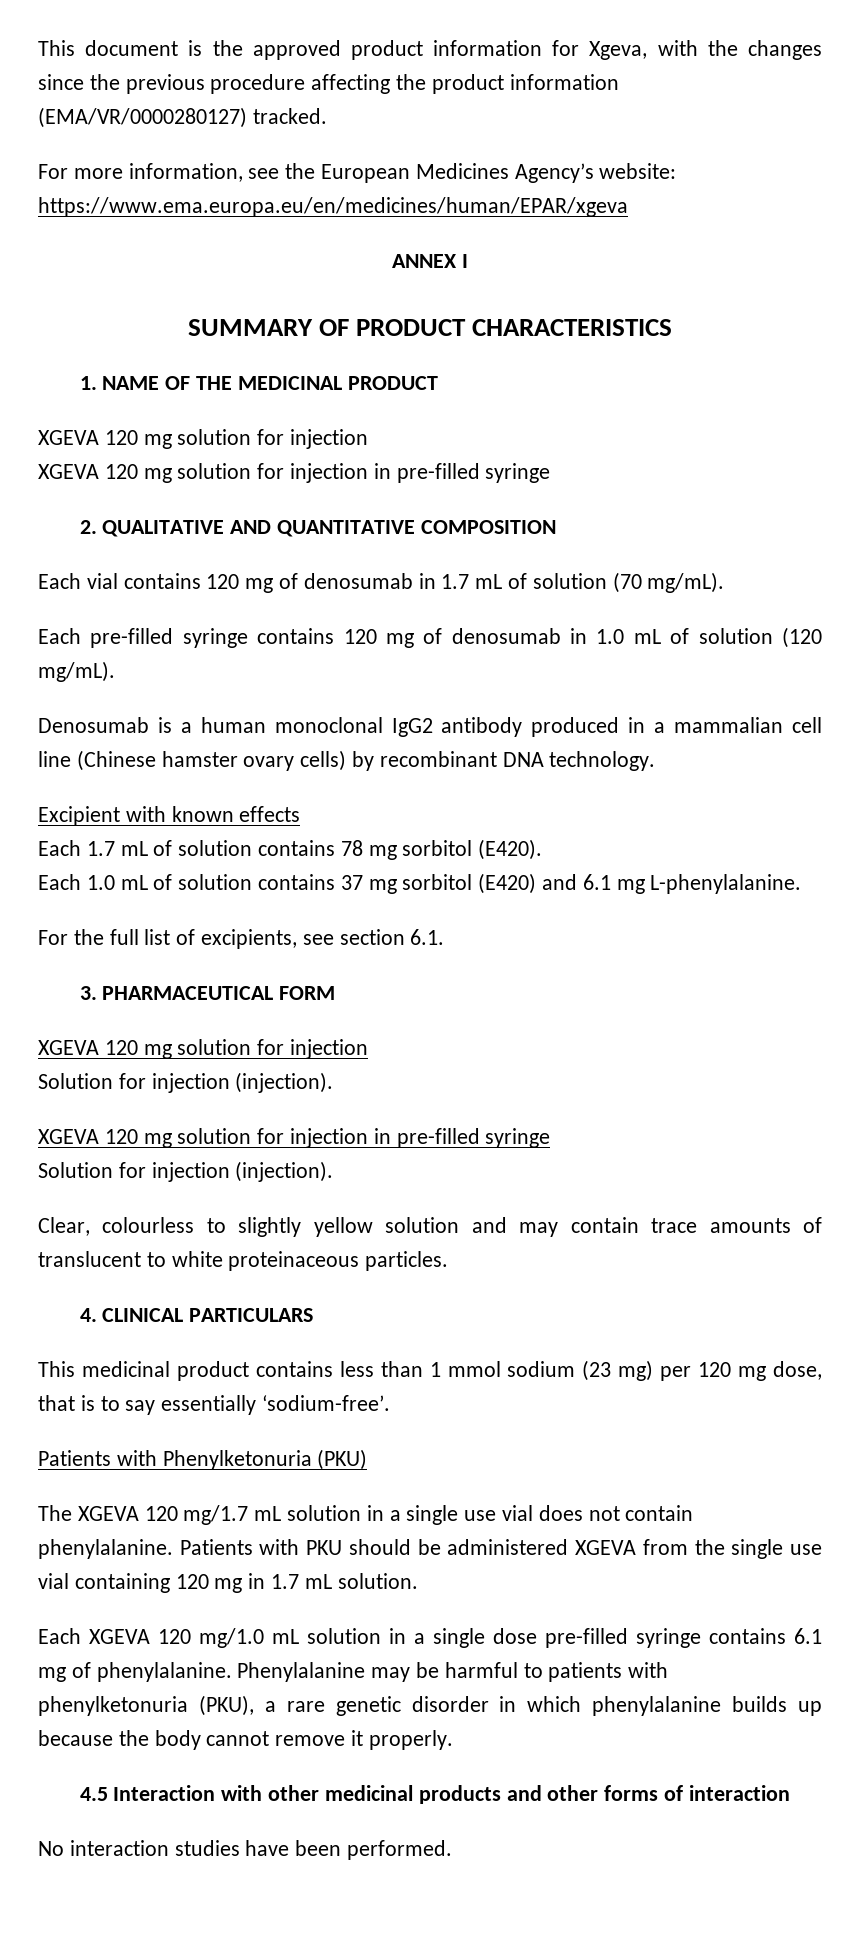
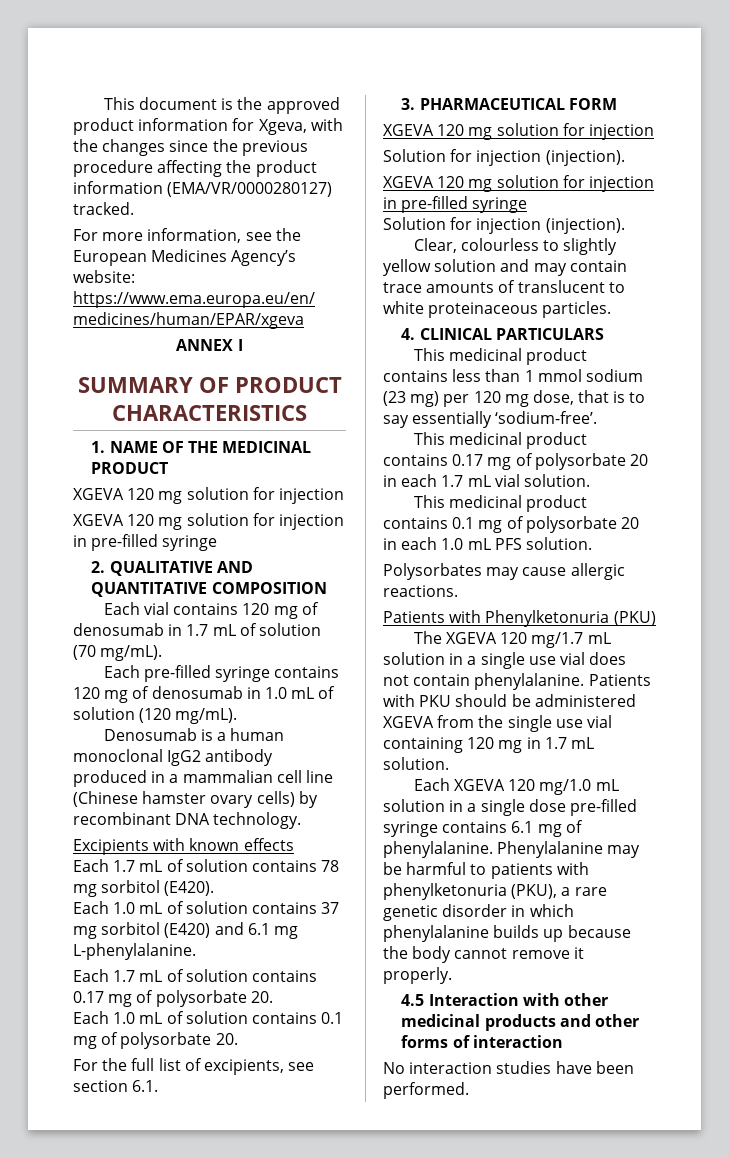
[38,806,120,826] Excipient -> [73,839,149,855] Excipients
(802, 884) none -> [73,969,317,982] [73,990,273,1007] [73,1011,344,1024] [73,1032,238,1049] // Each 1.7 mL of solution contains 0.17 mg of polysorbate 20. // Each 1.0 mL of solution contains 0.1 mg of polysorbate 20.
(391, 1403) none -> [413,432,588,449] [383,453,648,470] [383,474,590,487] [413,495,588,512] [383,516,639,533] [383,537,592,550] [383,563,625,580] [383,585,458,597] // This medicinal product contains 0.17 mg of polysorbate 20 in each 1.7 mL vial solution. // This medicinal product contains 0.1 mg of polysorbate 20 in each 1.0 mL PFS solution. // Polysorbates may cause allergic reactions.

